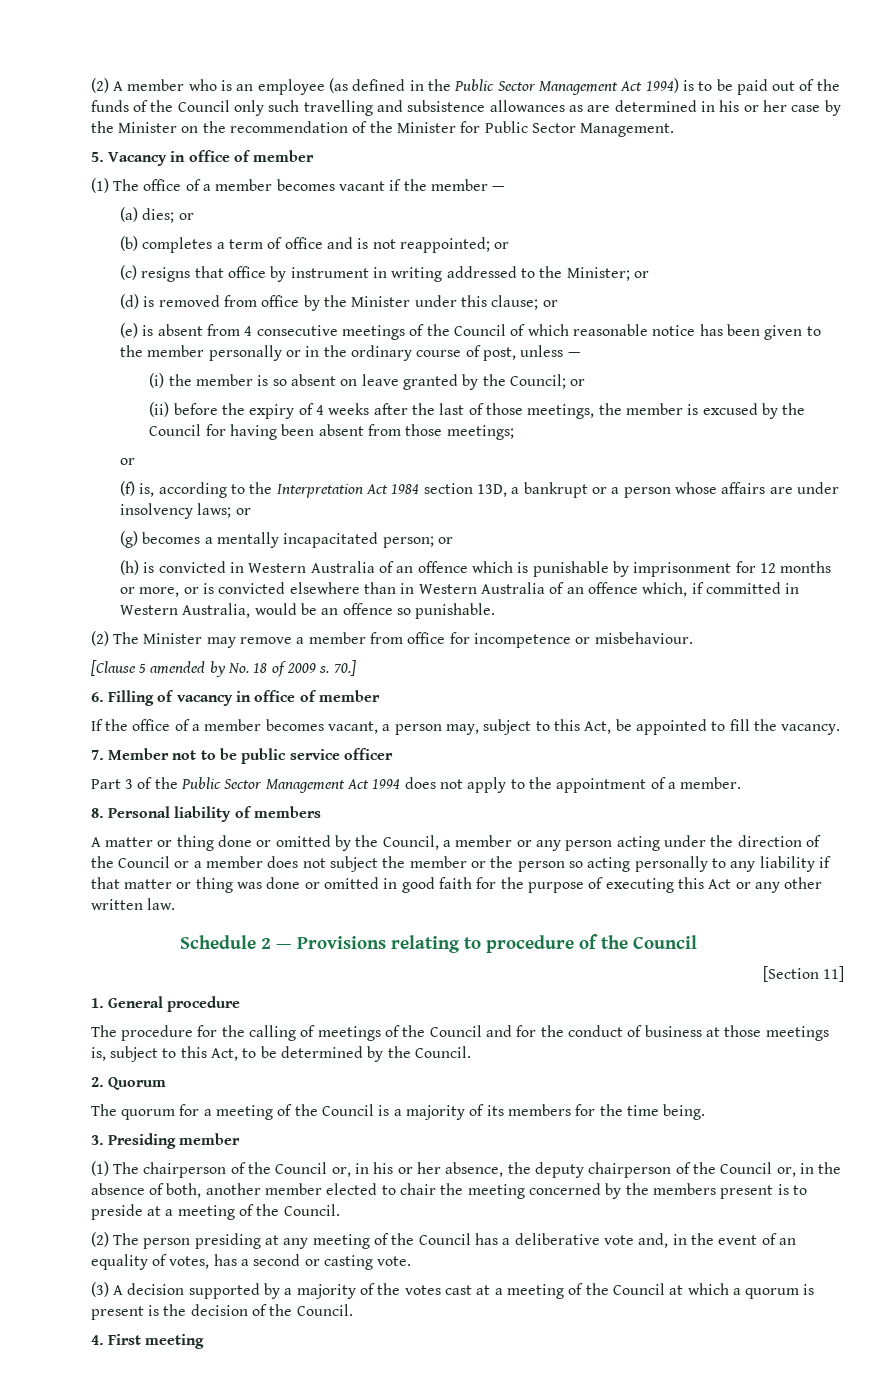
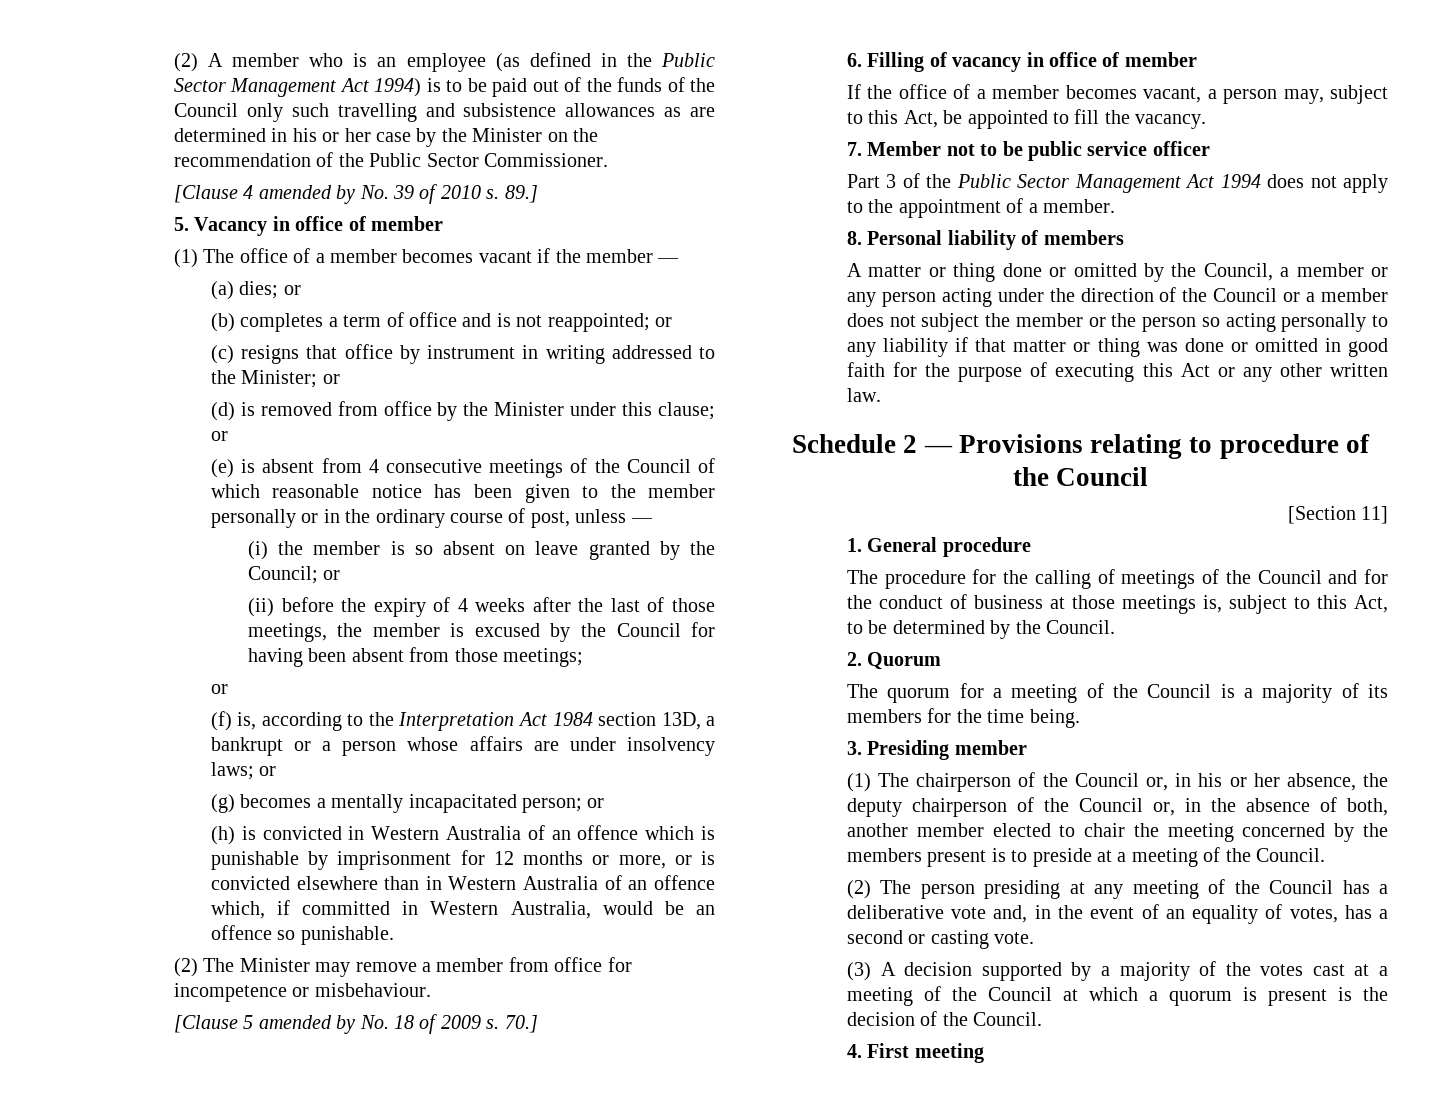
[396,121,675,137] Minister for Public Sector Management. -> [369,153,608,167] [173,184,538,204] Public Sector Commissioner. // [Clause 4 amended by No. 39 of 2010 s. 89.]

